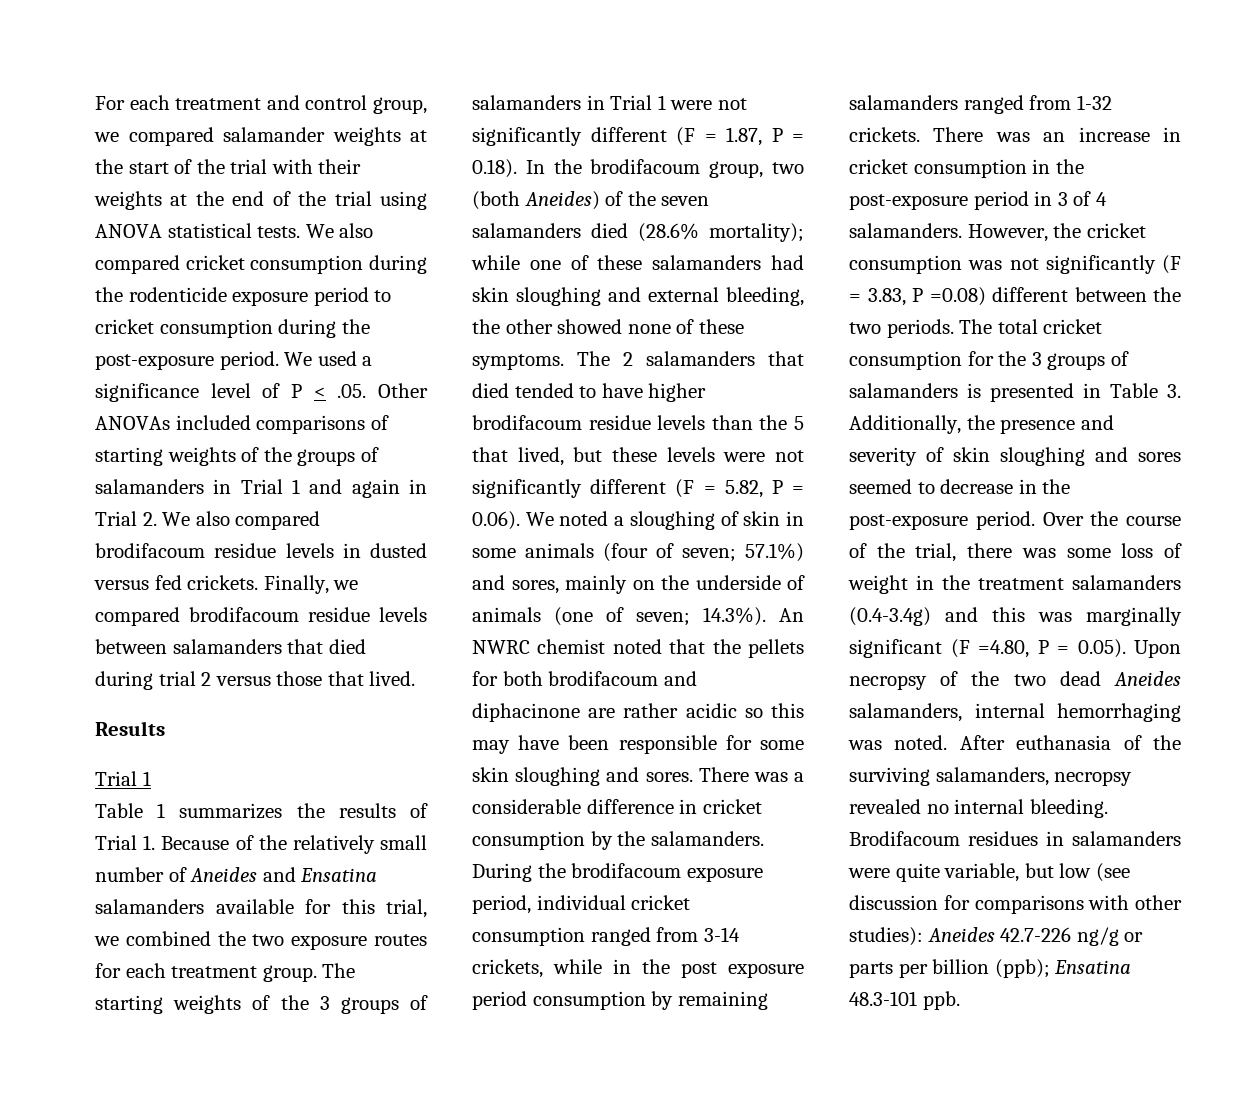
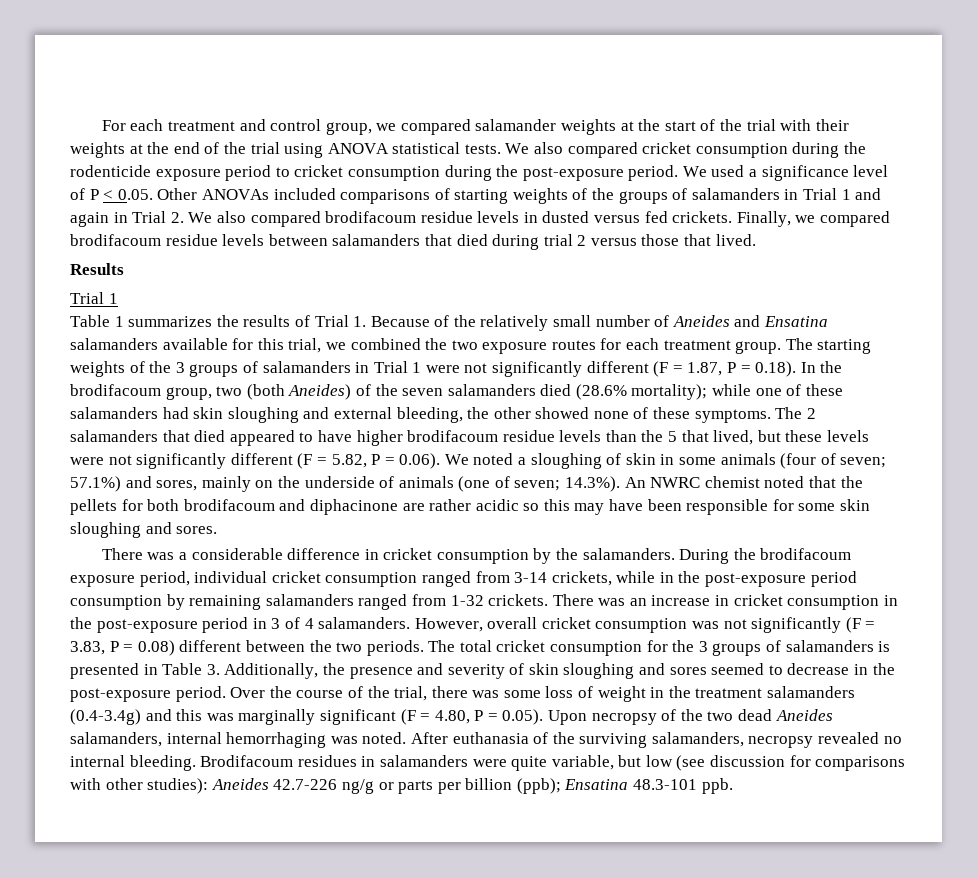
[337,384,367,398] .05. -> [117,189,153,200] 0.05.
[514,383,574,398] tended -> [229,430,295,446] appeared
(693, 777) none -> (218, 530) //
[681,962,804,978] post exposure -> [705,573,807,587] post-exposure
[1053,223,1082,238] the -> [487,617,538,629] overall
[929,287,986,306] =0.08) -> [123,640,175,656] = 0.08)
[978,640,1029,658] =4.80, -> [420,710,470,724] = 4.80,

